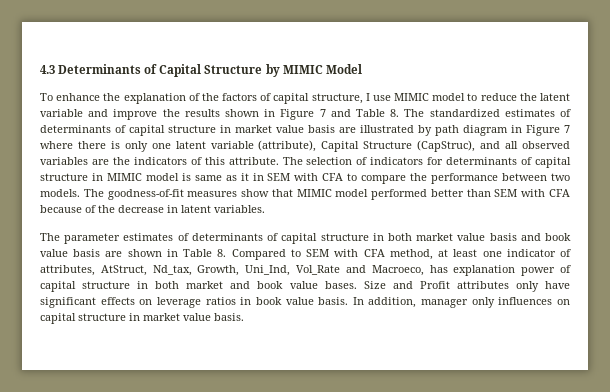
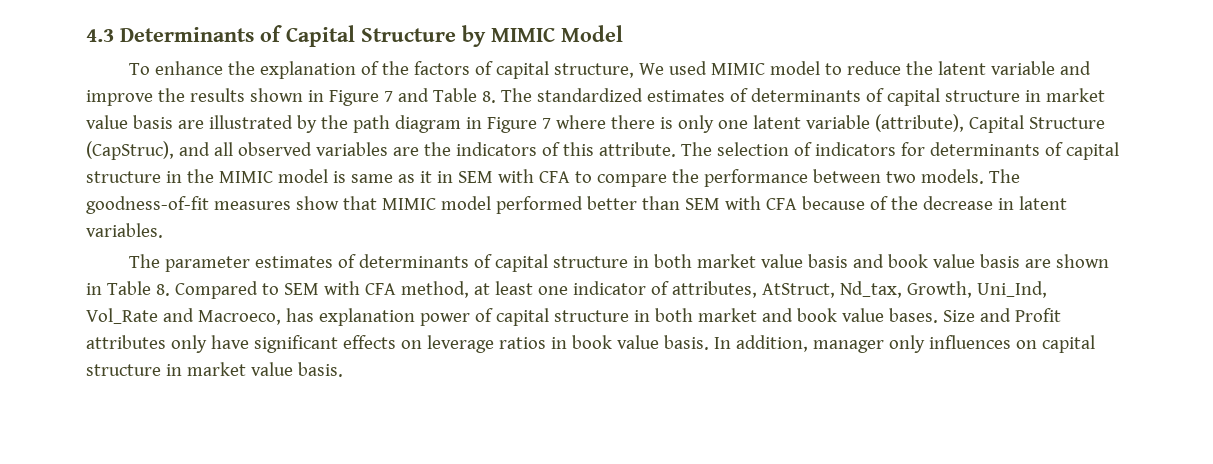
[365,93,391,101] I use -> [639,61,708,75] We used
(432, 130) none -> [320,115,348,129] the
(103, 177) none -> [186,169,214,183] the

